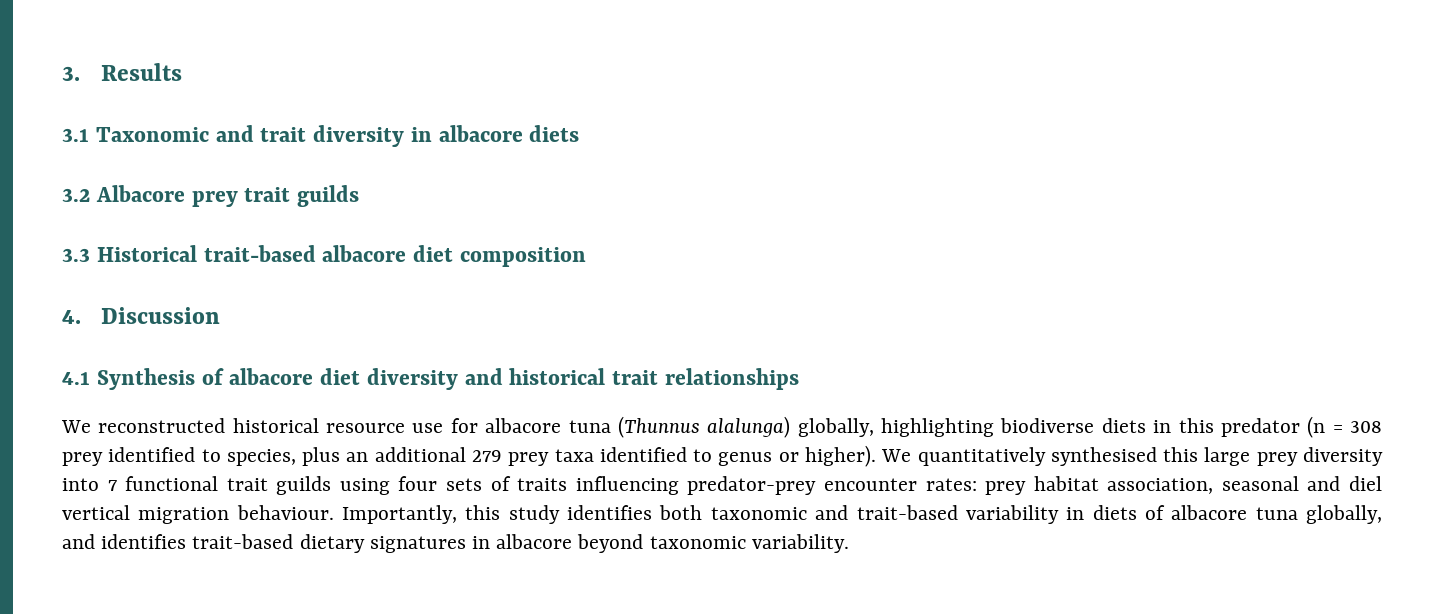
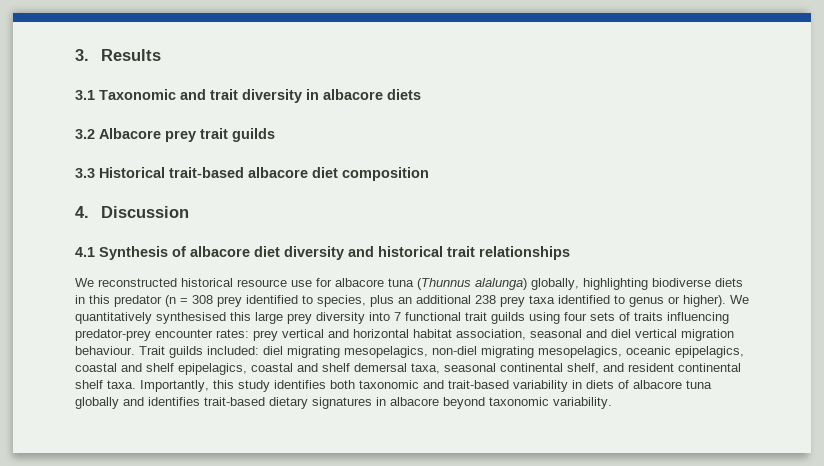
[471,450,502,462] 279 -> [475,295,496,304] 238
(1027, 488) none -> [282,329,409,338] vertical and horizontal
(334, 512) none -> [139,346,744,358] [75,363,741,375] [75,380,136,389] Trait guilds included: diel migrating mesopelagics, non-diel migrating mesopelagics, oceanic epipelagics, coastal and shelf epipelagics, coastal and shelf demersal taxa, seasonal continental shelf, and resident continental shelf taxa.
[1305,505,1382,524] globally, -> [75,397,119,409] globally

